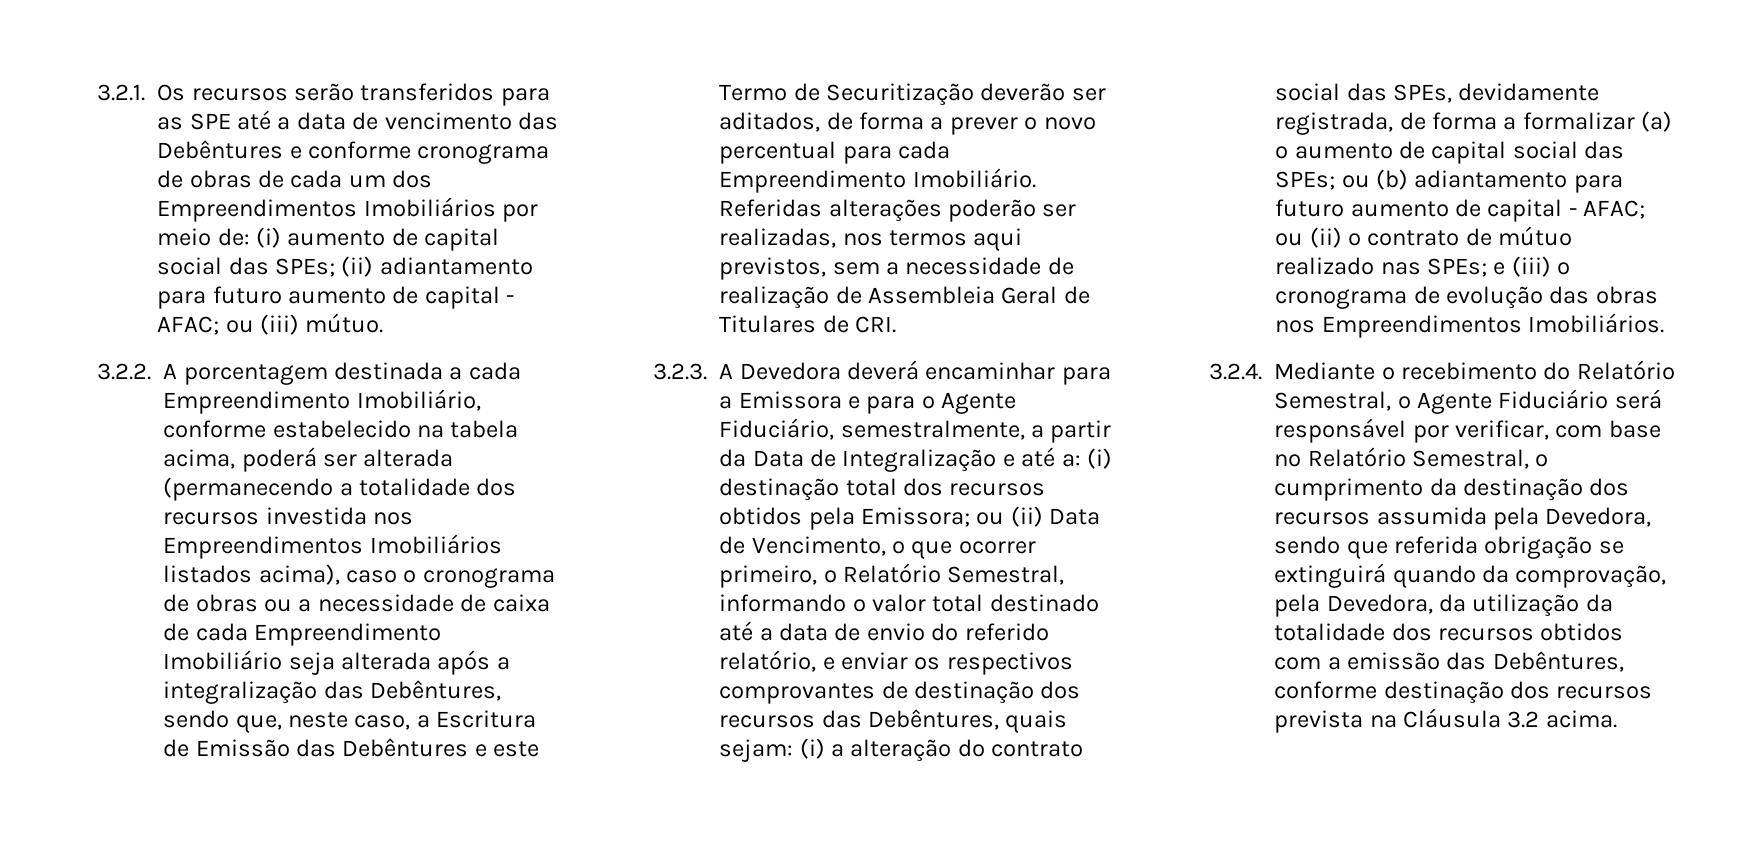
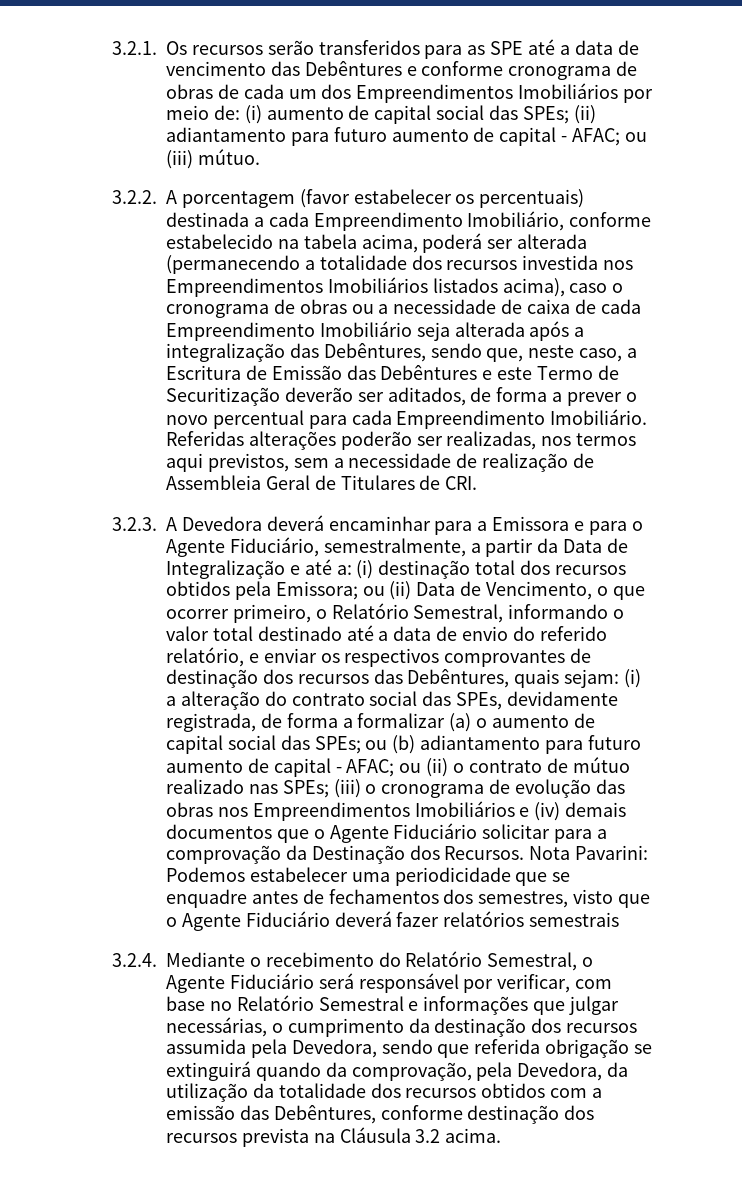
(328, 374) none -> [299,189,585,208] (favor estabelecer os percentuais)
[1493,262,1506,275] e -> (329, 789) none
[1528,313,1665,333] Imobiliários. -> [414,801,627,821] [165,823,607,843] [165,845,649,864] [165,867,571,886] [165,889,650,908] [165,911,620,931] Imobiliários e (iv) demais documentos que o Agente Fiduciário solicitar para a comprovação da Destinação dos Recursos. Nota Pavarini: Podemos estabelecer uma periodicidade que se enquadre antes de fechamentos dos semestres, visto que o Agente Fiduciário deverá fazer relatórios semestrais
[1412,449,1530,469] Semestral, -> [318,996,619,1015] [165,1017,267,1037] Semestral e informações que julgar necessárias,

